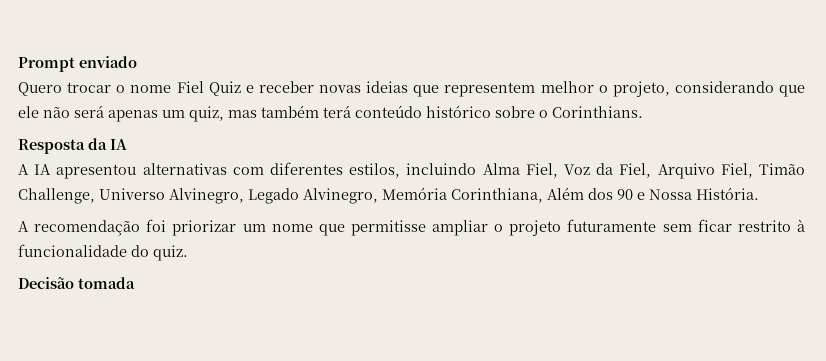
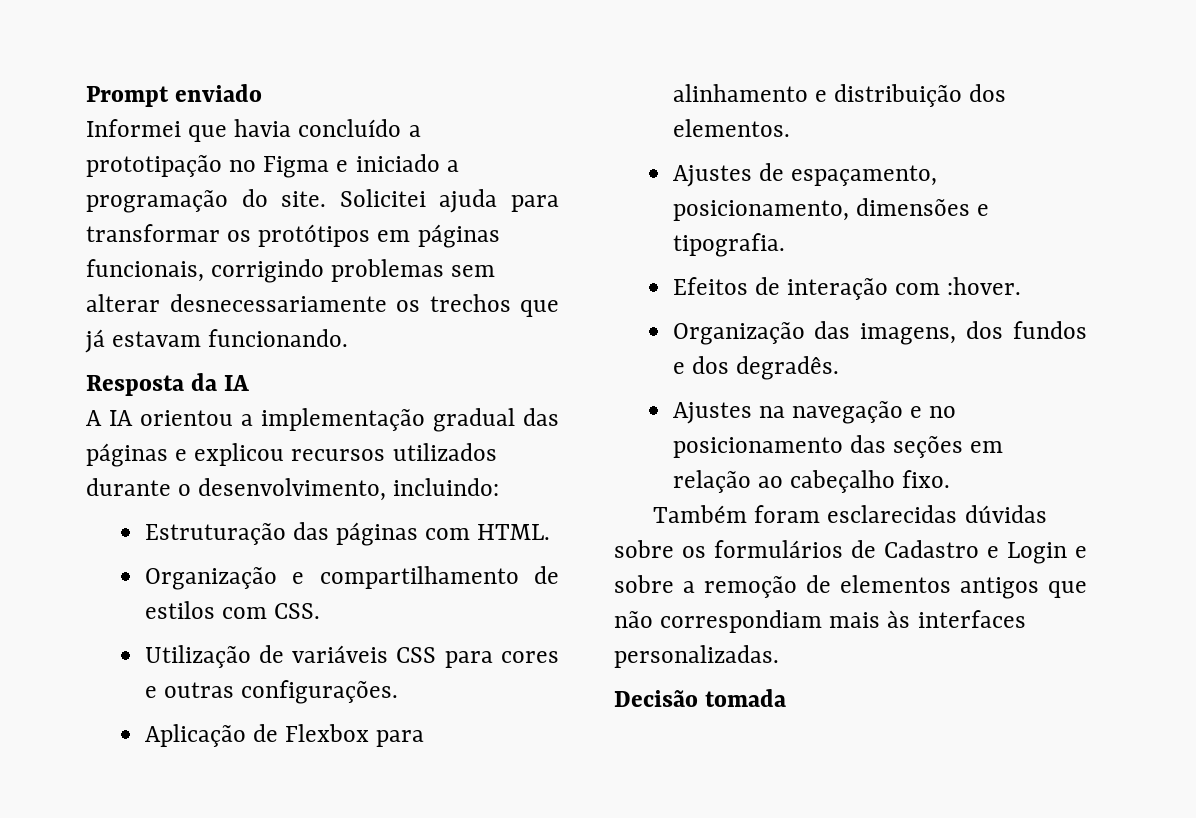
[18,81,805,97] [18,105,643,122] Quero trocar o nome Fiel Quiz e receber novas ideias que representem melhor o projeto, considerando que ele não será apenas um quiz, mas também terá conteúdo histórico sobre o Corinthians. -> [86,119,421,142] [86,154,459,178] [86,189,559,213] [86,224,500,248] [86,259,496,283] [86,294,559,317] [85,329,349,353] Informei que havia concluído a prototipação no Figma e iniciado a programação do site. Solicitei ajuda para transformar os protótipos em páginas funcionais, corrigindo problemas sem alterar desnecessariamente os trechos que já estavam funcionando.
[56,162,806,179] [18,187,759,204] [18,219,805,236] [18,244,188,261] apresentou alternativas com diferentes estilos, incluindo Alma Fiel, Voz da Fiel, Arquivo Fiel, Timão Challenge, Universo Alvinegro, Legado Alvinegro, Memória Corinthiana, Além dos 90 e Nossa História. // A recomendação foi priorizar um nome que permitisse ampliar o projeto futuramente sem ficar restrito à funcionalidade do quiz. -> [140,408,559,432] [86,443,497,467] [86,478,500,501] [144,522,551,546] [144,566,559,590] [144,601,320,619] [144,645,559,668] [144,680,398,704] [144,724,425,747] [672,84,1007,107] [672,119,790,137] [672,163,937,187] [672,198,989,221] [672,233,785,257] [672,277,1022,300] [672,321,1087,345] [672,356,839,380] [672,401,957,424] [672,435,1004,458] [672,470,951,493] [653,505,1047,523] [614,540,1087,564] [614,575,1087,599] [614,610,1026,633] [614,645,779,668] orientou a implementação gradual das páginas e explicou recursos utilizados durante o desenvolvimento, incluindo: // Estruturação das páginas com HTML. // Organização e compartilhamento de estilos com CSS. // Utilização de variáveis CSS para cores e outras configurações. // Aplicação de Flexbox para alinhamento e distribuição dos elementos. // Ajustes de espaçamento, posicionamento, dimensões e tipografia. // Efeitos de interação com :hover. // Organização das imagens, dos fundos e dos degradês. // Ajustes na navegação e no posicionamento das seções em relação ao cabeçalho fixo. // Também foram esclarecidas dúvidas sobre os formulários de Cadastro e Login e sobre a remoção de elementos antigos que não correspondiam mais às interfaces personalizadas.

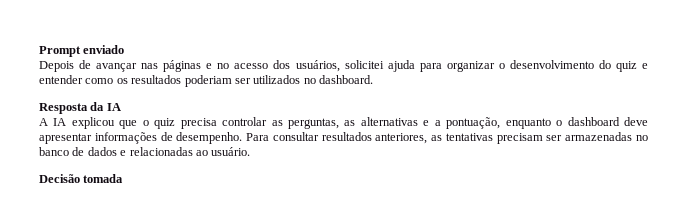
[86,119,421,142] [86,154,459,178] [86,189,559,213] [86,224,500,248] [86,259,496,283] [86,294,559,317] [85,329,349,353] Informei que havia concluído a prototipação no Figma e iniciado a programação do site. Solicitei ajuda para transformar os protótipos em páginas funcionais, corrigindo problemas sem alterar desnecessariamente os trechos que já estavam funcionando. -> [39,60,648,72] [39,75,373,87] Depois de avançar nas páginas e no acesso dos usuários, solicitei ajuda para organizar o desenvolvimento do quiz e entender como os resultados poderiam ser utilizados no dashboard.
[140,408,559,432] [86,443,497,467] [86,478,500,501] [144,522,551,546] [144,566,559,590] [144,601,320,619] [144,645,559,668] [144,680,398,704] [144,724,425,747] [672,84,1007,107] [672,119,790,137] [672,163,937,187] [672,198,989,221] [672,233,785,257] [672,277,1022,300] [672,321,1087,345] [672,356,839,380] [672,401,957,424] [672,435,1004,458] [672,470,951,493] [653,505,1047,523] [614,540,1087,564] [614,575,1087,599] [614,610,1026,633] [614,645,779,668] orientou a implementação gradual das páginas e explicou recursos utilizados durante o desenvolvimento, incluindo: // Estruturação das páginas com HTML. // Organização e compartilhamento de estilos com CSS. // Utilização de variáveis CSS para cores e outras configurações. // Aplicação de Flexbox para alinhamento e distribuição dos elementos. // Ajustes de espaçamento, posicionamento, dimensões e tipografia. // Efeitos de interação com :hover. // Organização das imagens, dos fundos e dos degradês. // Ajustes na navegação e no posicionamento das seções em relação ao cabeçalho fixo. // Também foram esclarecidas dúvidas sobre os formulários de Cadastro e Login e sobre a remoção de elementos antigos que não correspondiam mais às interfaces personalizadas. -> [71,117,649,129] [39,132,648,144] [39,147,251,156] explicou que o quiz precisa controlar as perguntas, as alternativas e a pontuação, enquanto o dashboard deve apresentar informações de desempenho. Para consultar resultados anteriores, as tentativas precisam ser armazenadas no banco de dados e relacionadas ao usuário.

